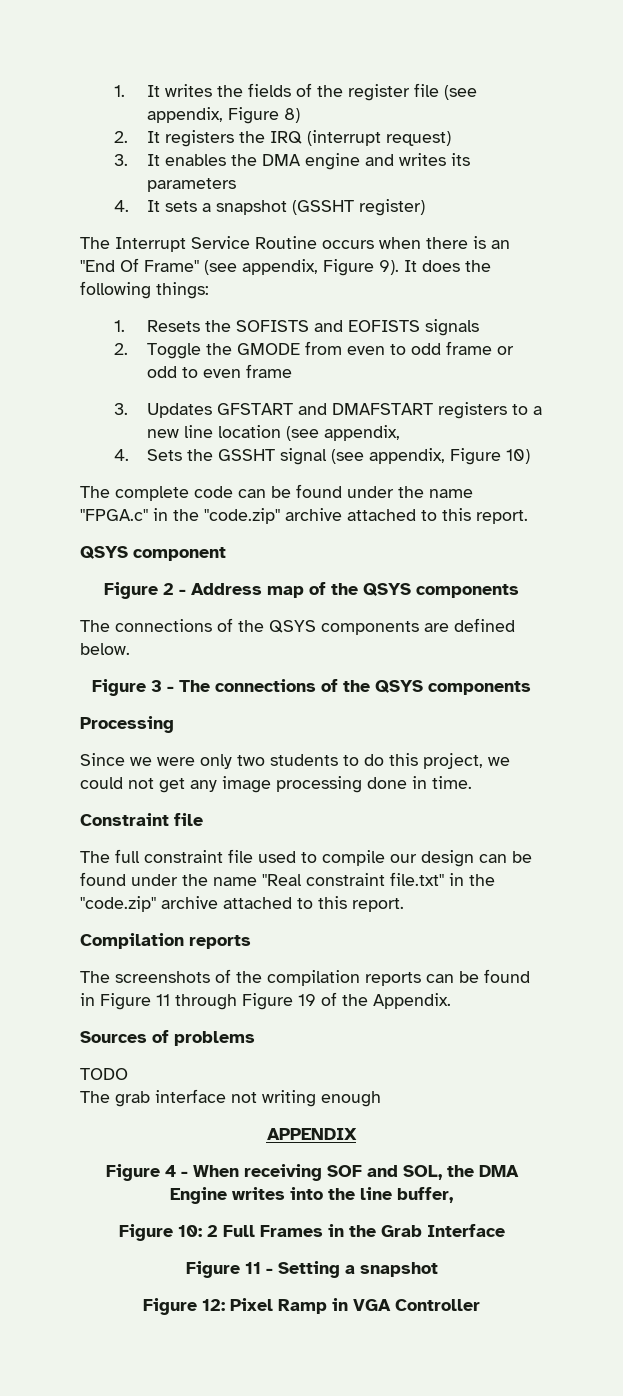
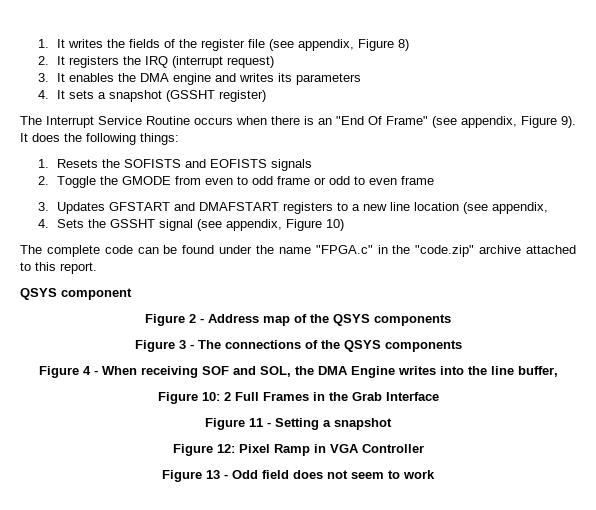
[80,618,515,635] [80,643,130,655] // The connections of the QSYS components are defined below. -> (451, 320) none
[80,716,174,733] [80,753,510,769] [80,776,472,793] [80,813,203,826] [80,849,532,867] [80,872,495,886] [80,896,404,912] [80,933,251,949] [80,969,530,986] [80,992,451,1010] [80,1030,255,1046] [80,1068,128,1080] [80,1089,381,1107] [266,1128,357,1140] // Processing // Since we were only two students to do this project, we could not get any image processing done in time. // Constraint file // The full constraint file used to compile our design can be found under the name "Real constraint file.txt" in the "code.zip" archive attached to this report. // Compilation reports // The screenshots of the compilation reports can be found in Figure 11 through Figure 19 of the Appendix. // Sources of problems // TODO // The grab interface not writing enough // APPENDIX -> (462, 346) none
(480, 1305) none -> [162,470,435,482] // Figure 13 - Odd field does not seem to work

